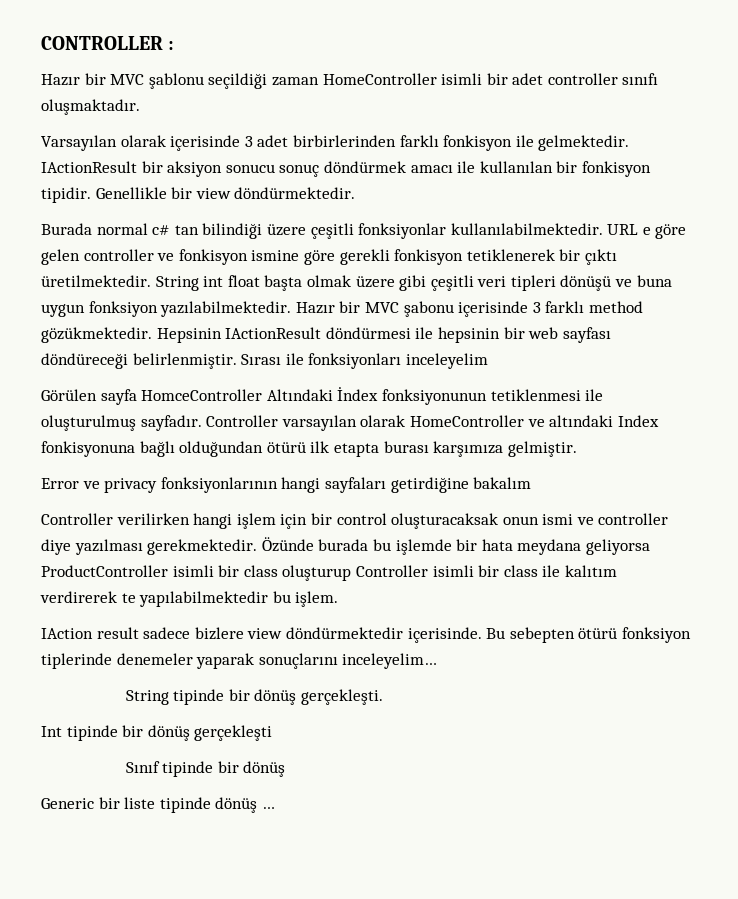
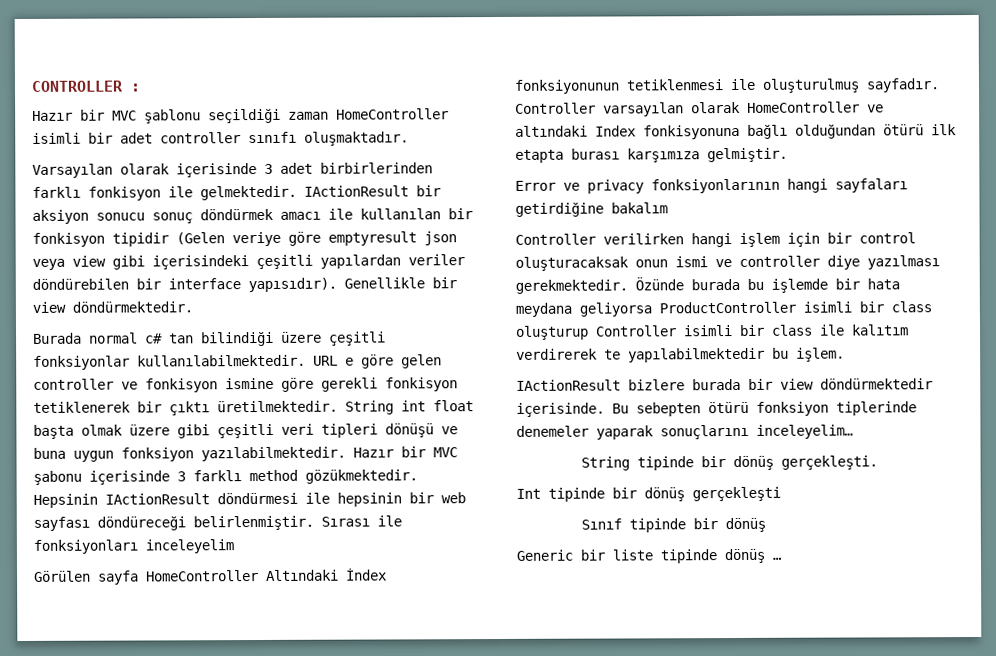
[41,187,91,203] tipidir. -> [112,231,457,247] [32,254,465,270] [32,277,337,293] tipidir (Gelen veriye göre emptyresult json veya view gibi içerisindeki çeşitli yapılardan veriler döndürebilen bir interface yapısıdır).
[141,389,263,401] HomceController -> [146,570,259,582] HomeController
[41,627,244,640] IAction result sadece bizlere -> [516,378,773,391] IActionResult bizlere burada bir

